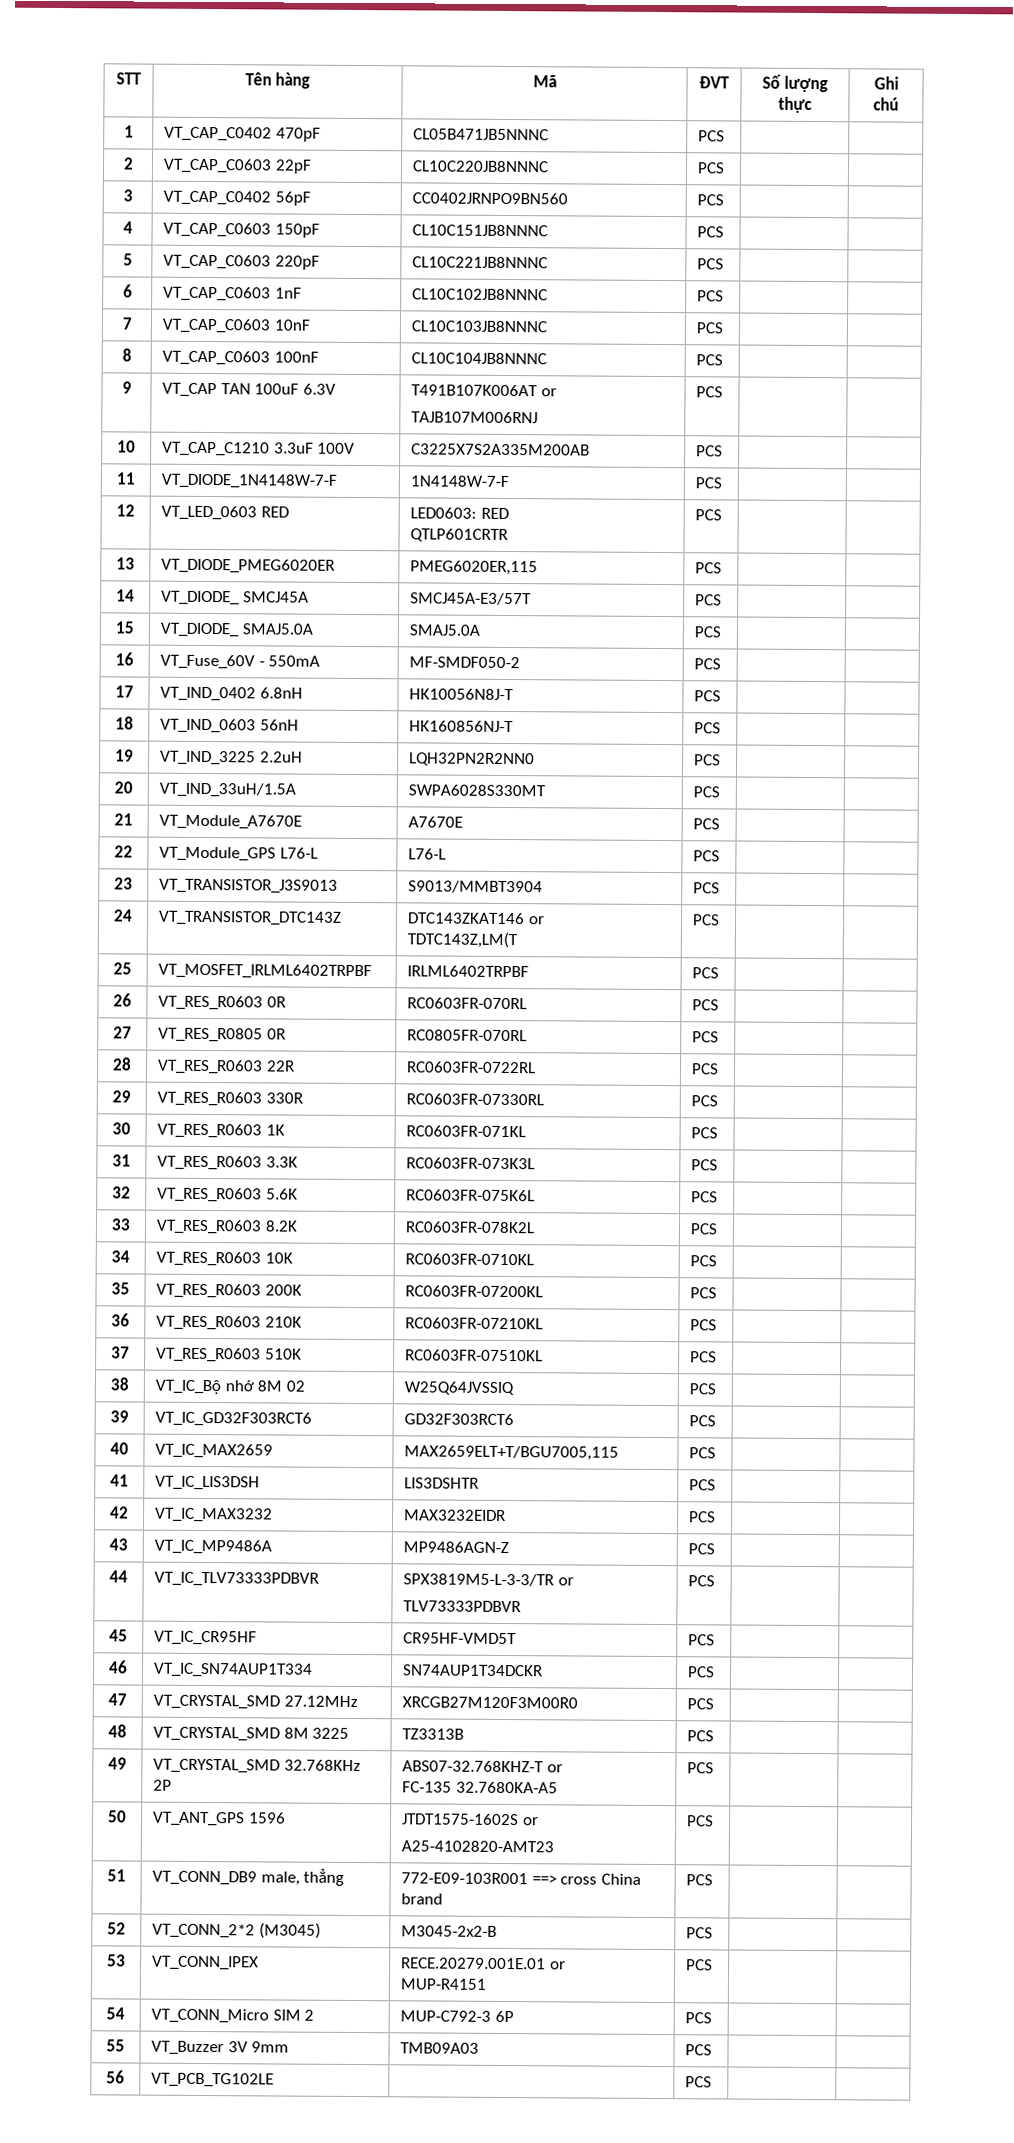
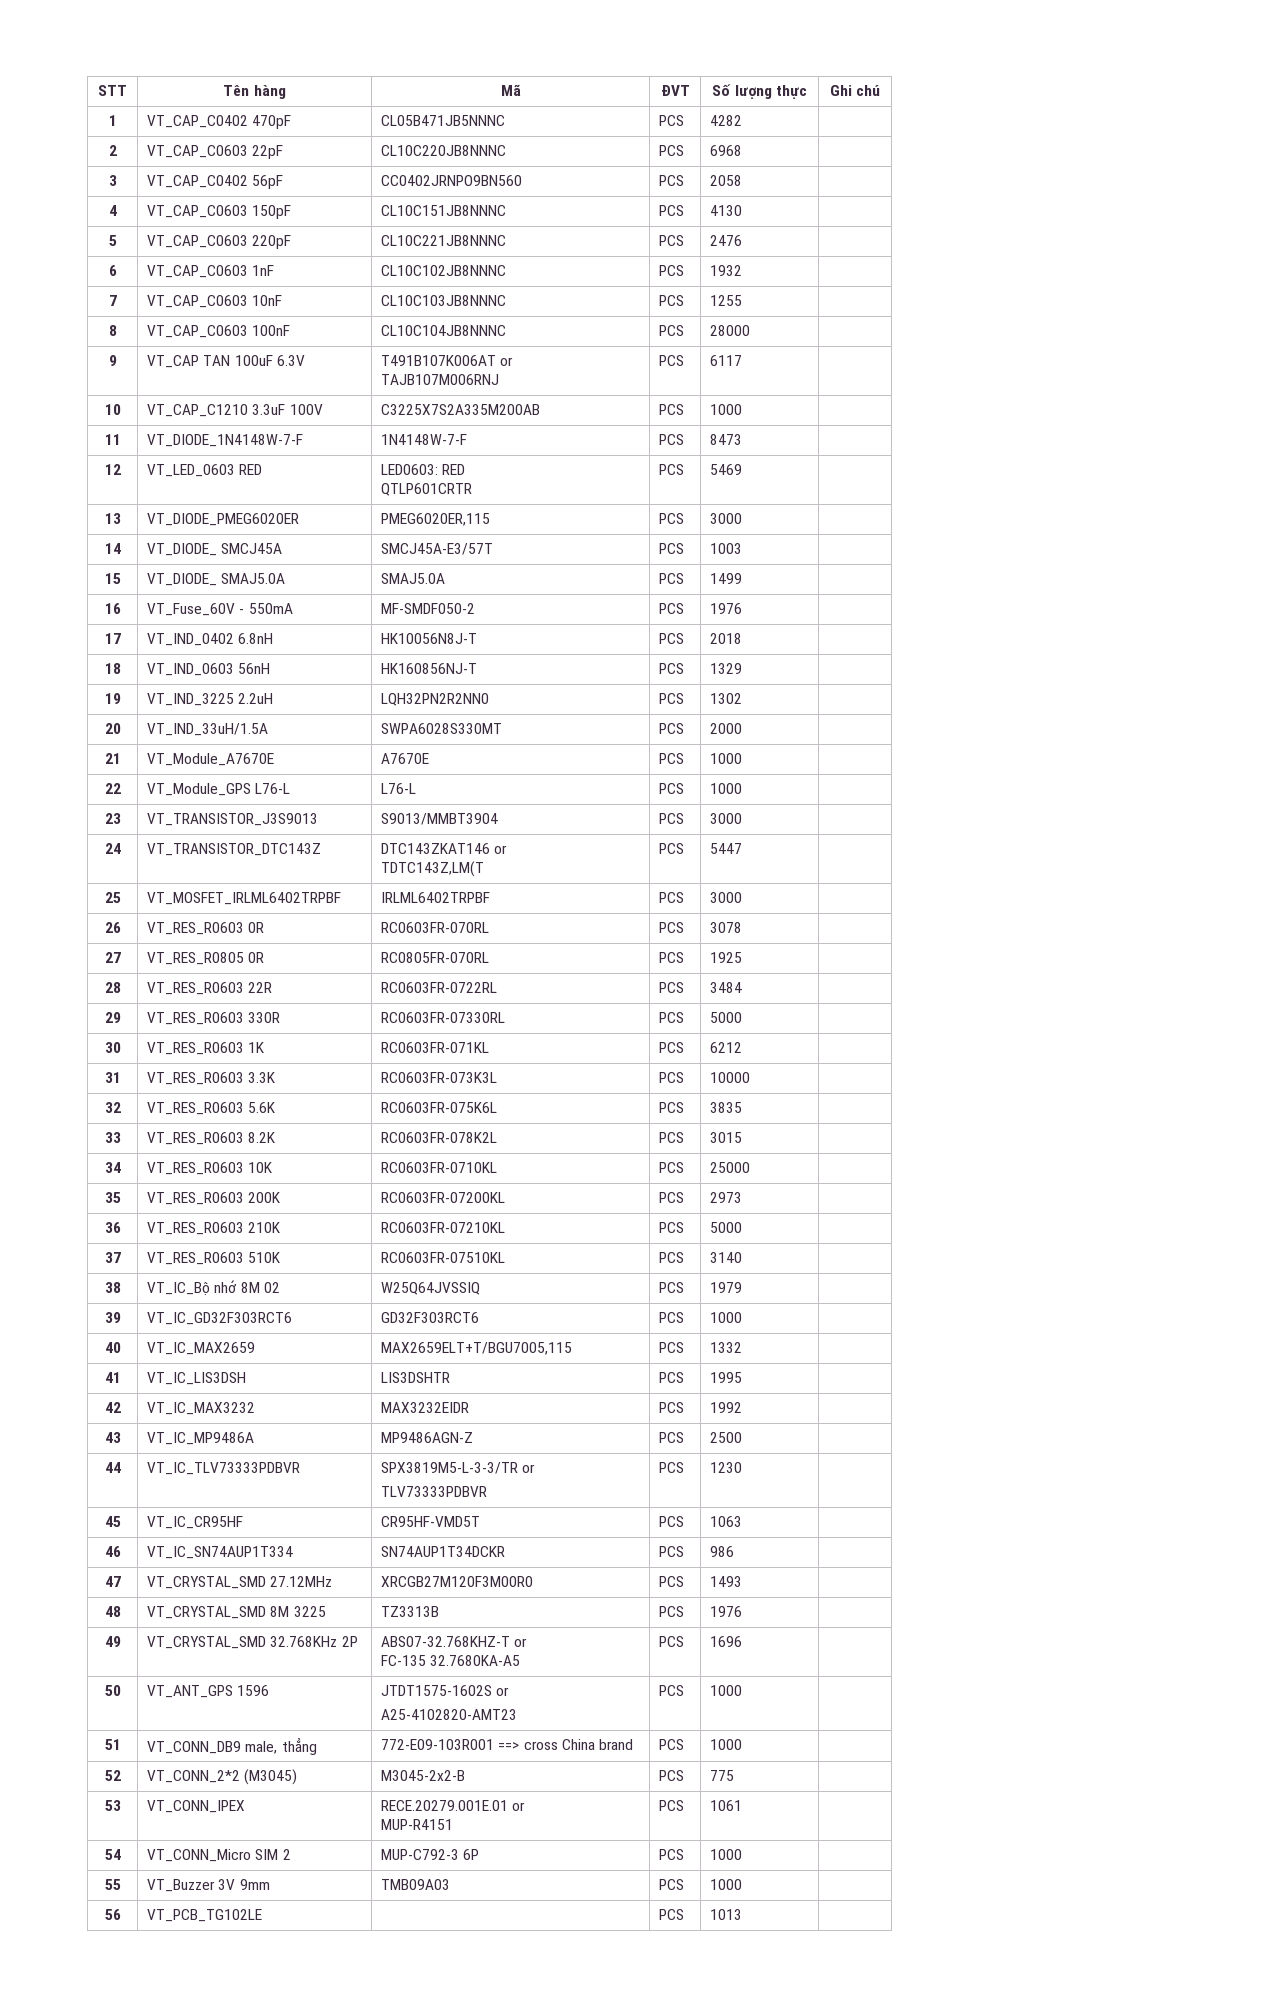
(726, 136) none -> [710,115,743,126] 4282
(726, 168) none -> [710,145,743,156] 6968
(725, 200) none -> [710,175,743,186] 2058
(725, 232) none -> [710,205,743,216] 4130
(725, 264) none -> [710,235,743,246] 2476
(725, 296) none -> [710,265,743,276] 1932
(724, 328) none -> [710,295,743,306] 1255
(724, 360) none -> [710,325,751,336] 28000
(724, 392) none -> [710,355,743,366] 6117
(724, 451) none -> [710,404,743,415] 1000
(723, 483) none -> [710,434,743,445] 8473
(723, 515) none -> [710,464,743,475] 5469
(723, 568) none -> [710,513,743,524] 3000
(723, 600) none -> [710,543,743,554] 1003
(722, 632) none -> [710,573,743,584] 1499
(722, 664) none -> [710,603,743,614] 1976
(722, 696) none -> [710,633,743,644] 2018
(722, 728) none -> [710,663,743,674] 1329
(722, 760) none -> [710,693,743,704] 1302
(721, 792) none -> [710,723,743,734] 2000
(721, 824) none -> [710,753,743,764] 1000
(721, 856) none -> [710,783,743,794] 1000
(721, 888) none -> [710,813,743,824] 3000
(721, 920) none -> [710,843,743,854] 5447
(720, 973) none -> [710,892,743,903] 3000
(720, 1005) none -> [710,922,743,933] 3078
(720, 1037) none -> [710,952,743,963] 1925
(720, 1069) none -> [710,982,743,993] 3484
(719, 1101) none -> [710,1012,743,1023] 5000
(719, 1133) none -> [710,1042,743,1053] 6212
(719, 1165) none -> [710,1072,751,1083] 10000
(719, 1197) none -> [710,1102,743,1113] 3835
(718, 1229) none -> [710,1132,743,1143] 3015
(718, 1261) none -> [710,1162,751,1173] 25000
(718, 1293) none -> [710,1192,743,1203] 2973
(718, 1325) none -> [710,1222,743,1233] 5000
(718, 1357) none -> [710,1252,743,1263] 3140
(717, 1389) none -> [710,1282,743,1293] 1979
(717, 1421) none -> [710,1312,743,1323] 1000
(717, 1453) none -> [710,1342,743,1353] 1332
(717, 1485) none -> [710,1372,743,1383] 1995
(717, 1517) none -> [710,1402,743,1413] 1992
(716, 1549) none -> [710,1432,743,1443] 2500
(716, 1581) none -> [710,1462,743,1473] 1230
(716, 1640) none -> [710,1516,743,1527] 1063
(716, 1672) none -> [710,1546,735,1557] 986
(715, 1704) none -> [710,1576,743,1587] 1493
(715, 1736) none -> [710,1606,743,1617] 1976
(715, 1768) none -> [710,1636,743,1647] 1696
(715, 1821) none -> [710,1685,743,1696] 1000
(714, 1880) none -> [710,1739,743,1750] 1000
(714, 1933) none -> [710,1770,735,1781] 775
(714, 1965) none -> [710,1800,743,1811] 1061
(713, 2018) none -> [710,1849,743,1860] 1000
(713, 2050) none -> [710,1879,743,1890] 1000
(713, 2082) none -> [710,1909,743,1920] 1013

